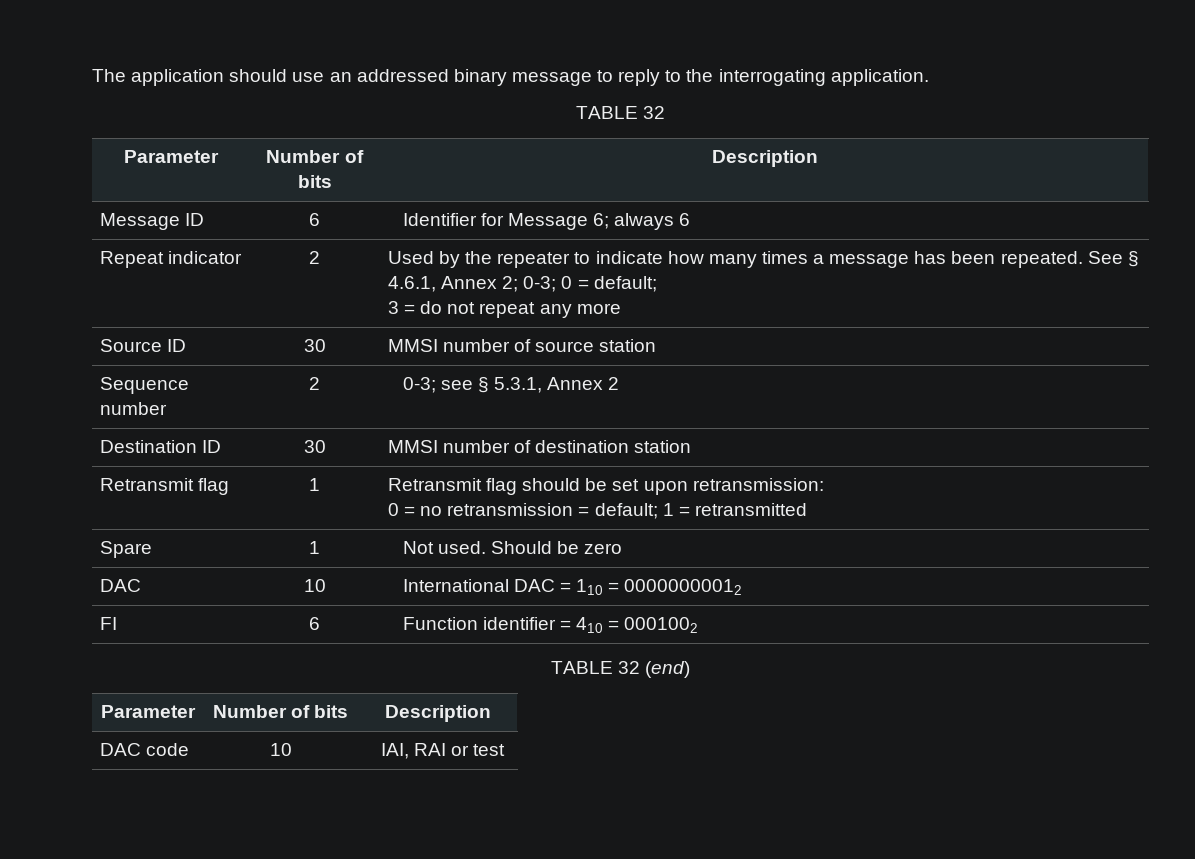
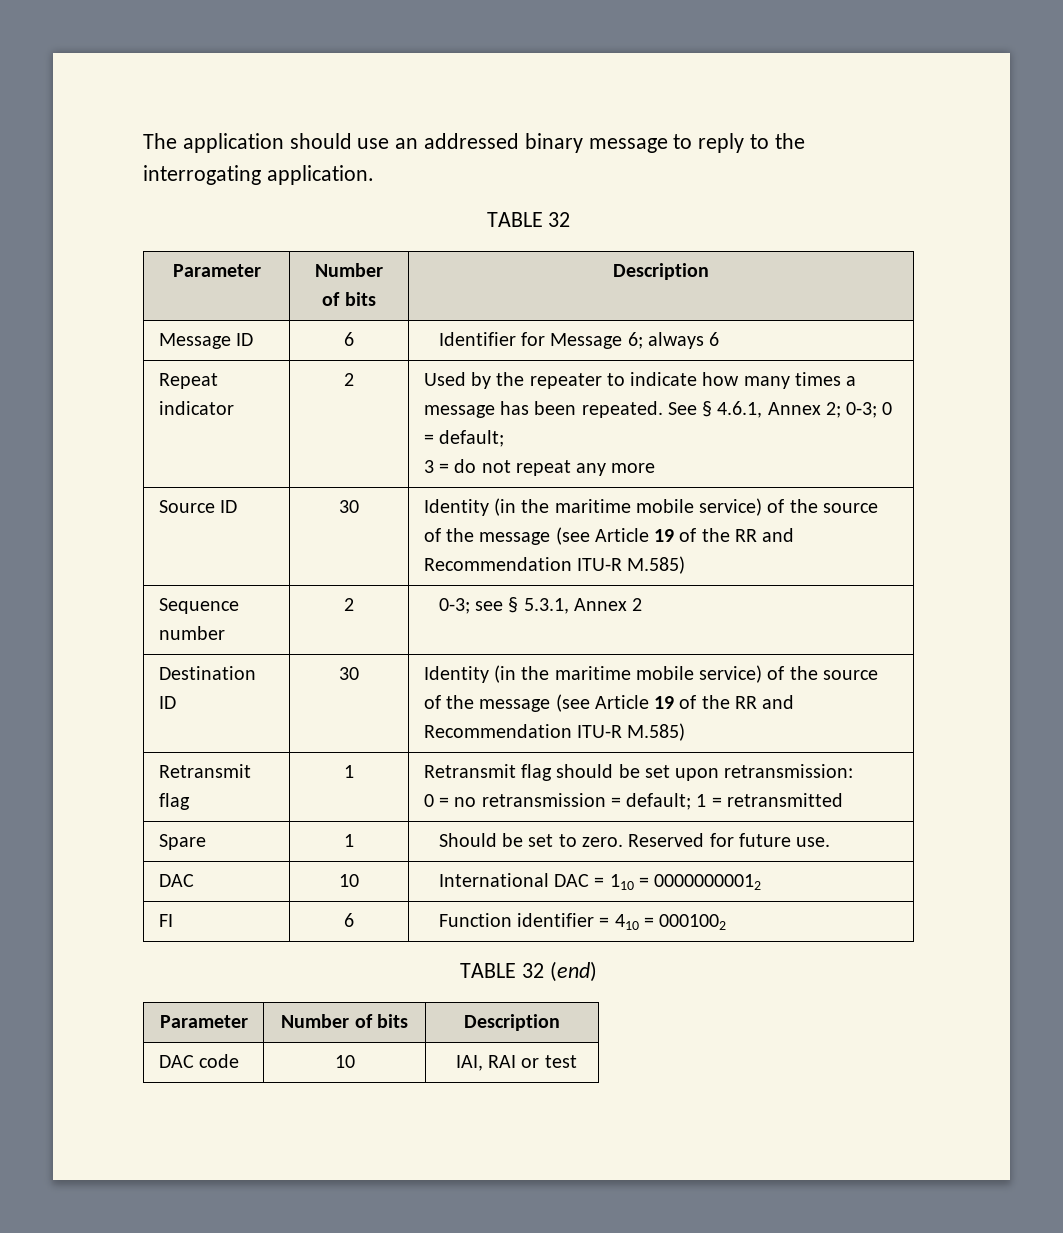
[387,339,657,352] MMSI number of source station -> [423,498,878,516] [423,527,795,545] [423,556,686,574] Identity (in the maritime mobile service) of the source of the message (see Article 19 of the RR and Recommendation ITU-R M.585)
[387,440,692,453] MMSI number of destination station -> [423,665,878,683] [423,694,795,712] [423,723,686,741] Identity (in the maritime mobile service) of the source of the message (see Article 19 of the RR and Recommendation ITU-R M.585)
[402,541,623,554] Not used. Should be zero -> [438,833,831,847] Should be set to zero. Reserved for future use.

